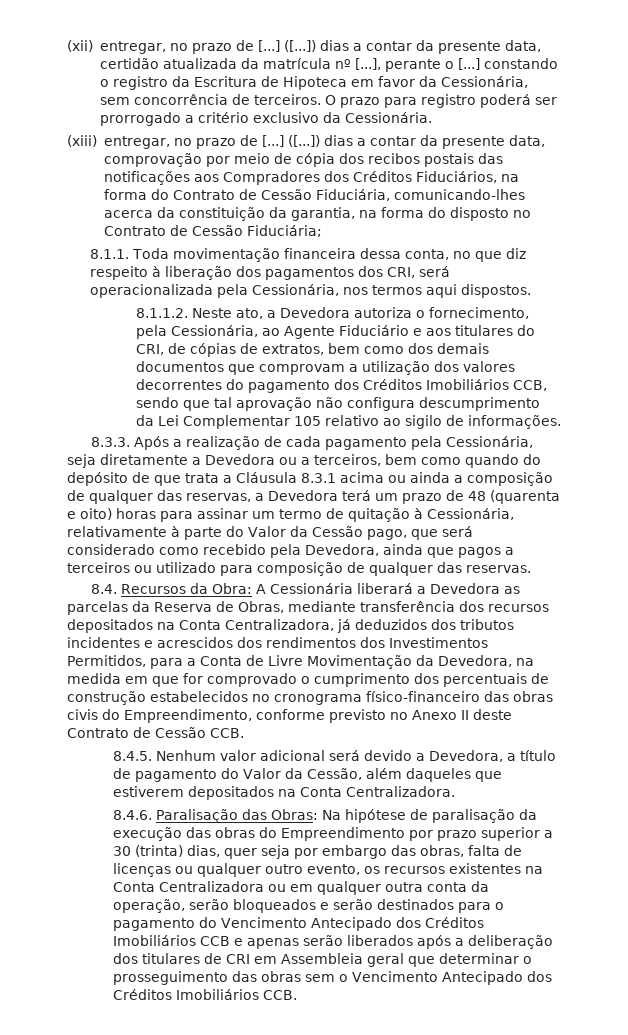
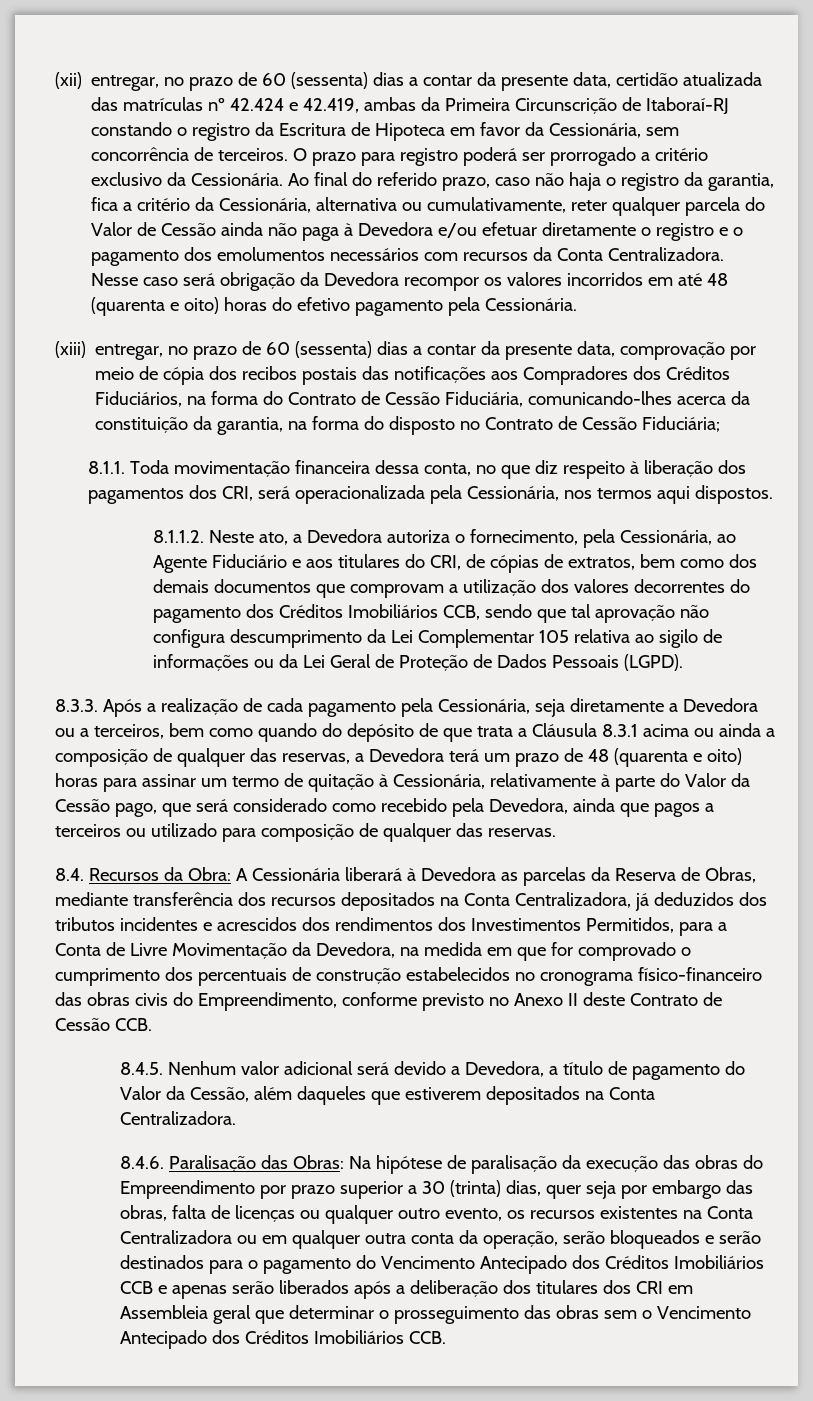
[257,40,316,52] [...] ([...]) -> [262,72,369,89] 60 (sessenta)
[240,58,480,72] da matrícula nº [...], perante o [...] -> [91,97,730,115] das matrículas nº 42.424 e 42.419, ambas da Primeira Circunscrição de Itaboraí-RJ
(432, 117) none -> [288,172,775,191] [91,197,766,216] [91,222,744,241] [91,247,725,266] [91,272,729,291] [91,297,578,316] Ao final do referido prazo, caso não haja o registro da garantia, fica a critério da Cessionária, alternativa ou cumulativamente, reter qualquer parcela do Valor de Cessão ainda não paga à Devedora e/ou efetuar diretamente o registro e o pagamento dos emolumentos necessários com recursos da Conta Centralizadora. Nesse caso será obrigação da Devedora recompor os valores incorridos em até 48 (quarenta e oito) horas do efetivo pagamento pela Cessionária.
[261,135,320,147] [...] ([...]) -> [266,341,373,358] 60 (sessenta)
[324,415,379,426] relativo -> [573,629,630,643] relativa
[467,415,561,429] informações. -> [153,654,683,671] informações ou da Lei Geral de Proteção de Dados Pessoais (LGPD).
[416,586,426,594] a -> [406,868,416,881] à
[203,953,222,964] de -> [603,1280,632,1294] dos

